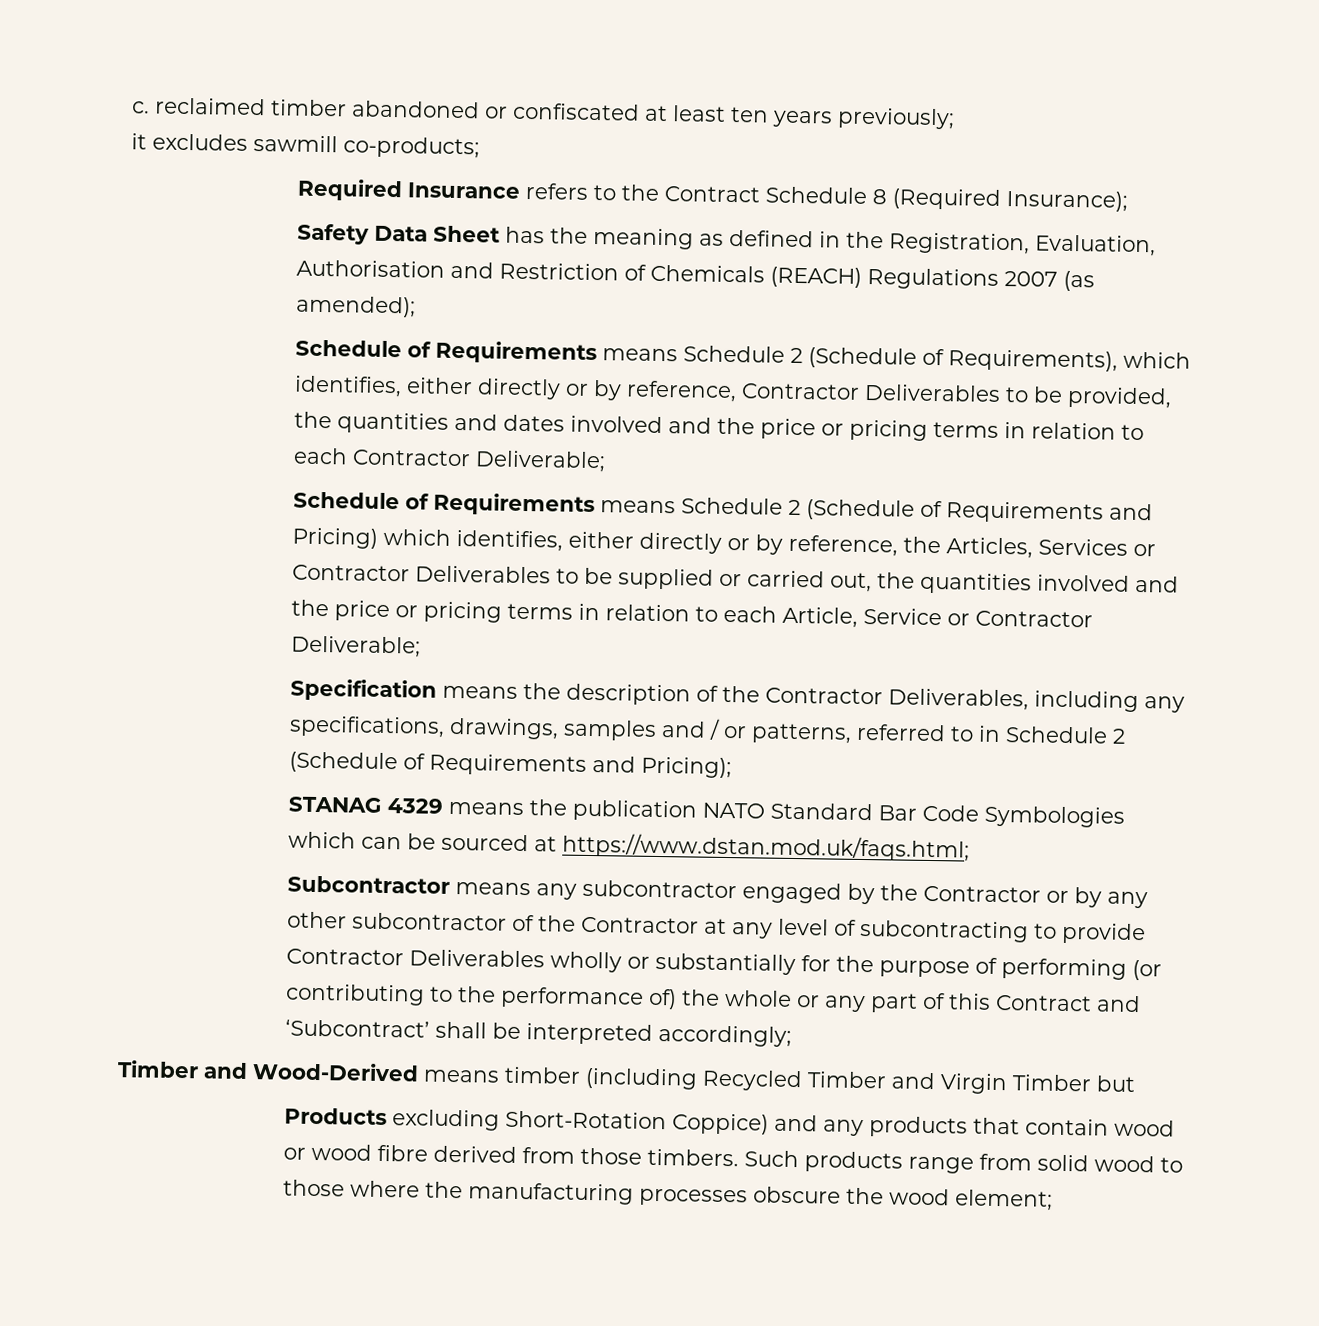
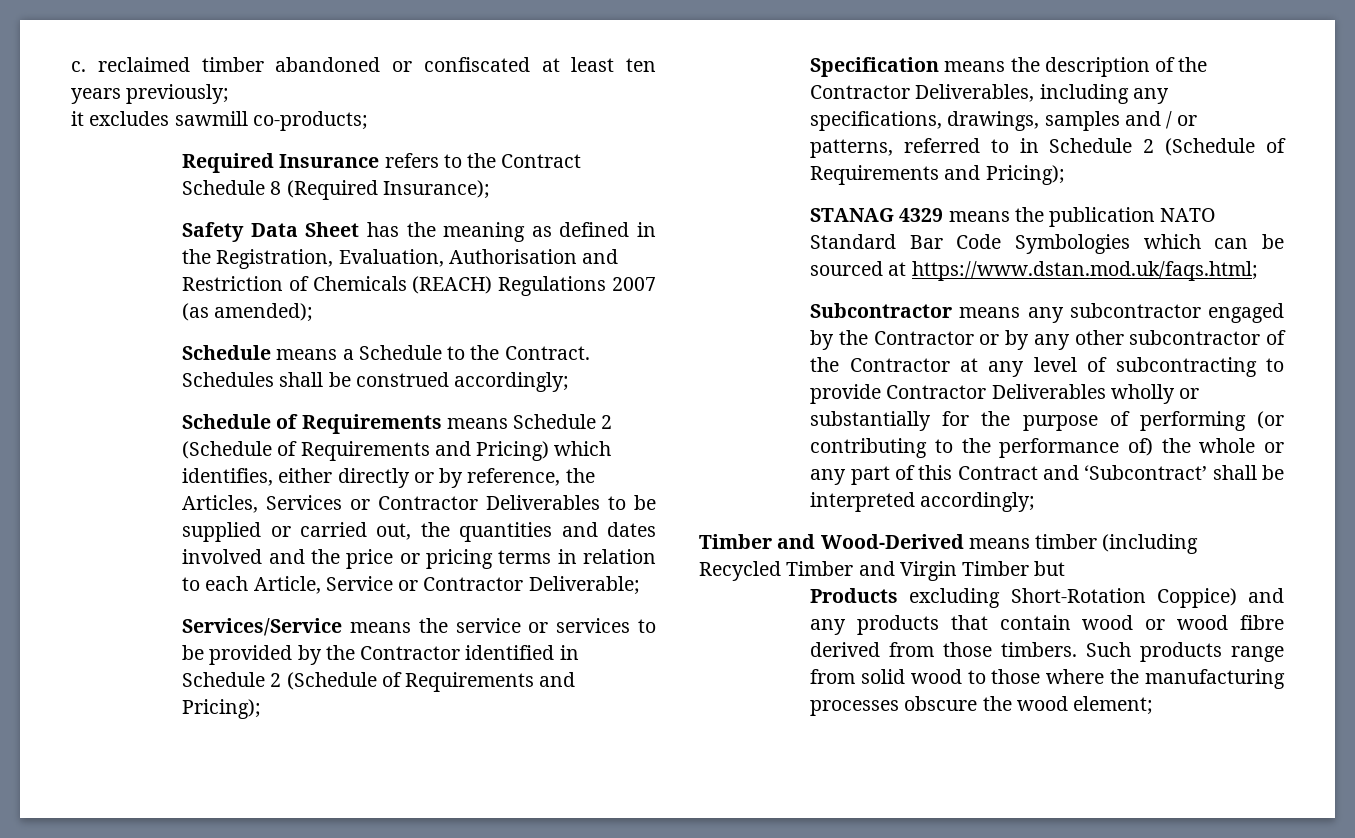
[407,340,1192,372] [294,375,1173,409] [294,411,1145,441] [293,447,607,473] of Requirements means Schedule 2 (Schedule of Requirements), which identifies, either directly or by reference, Contractor Deliverables to be provided, the quantities and dates involved and the price or pricing terms in relation to each Contractor Deliverable; -> [276,345,590,360] [182,372,570,392] means a Schedule to the Contract. Schedules shall be construed accordingly;
(1033, 583) none -> [561,522,656,537] and dates
(422, 646) none -> [182,618,656,636] [182,645,579,665] [182,672,576,692] [182,699,262,719] // Services/Service means the service or services to be provided by the Contractor identified in Schedule 2 (Schedule of Requirements and Pricing);

